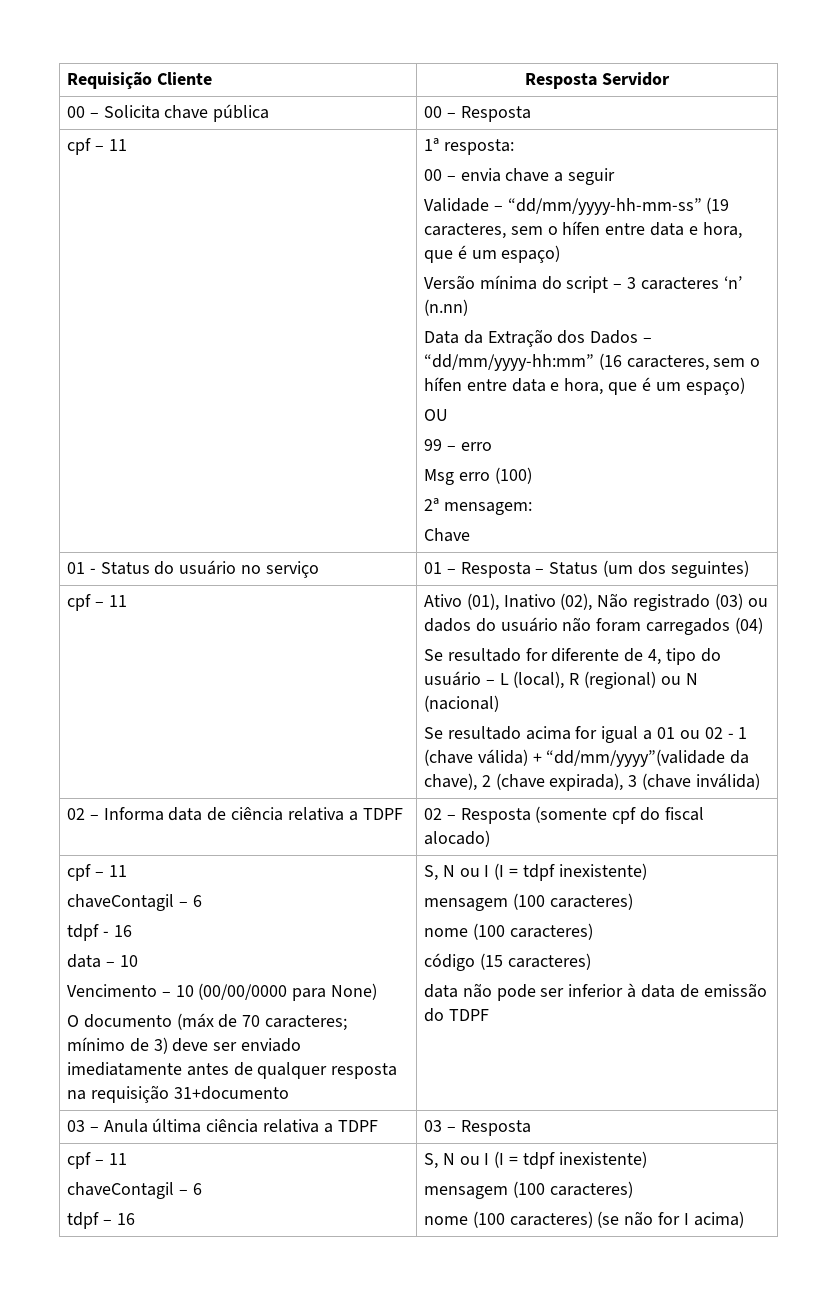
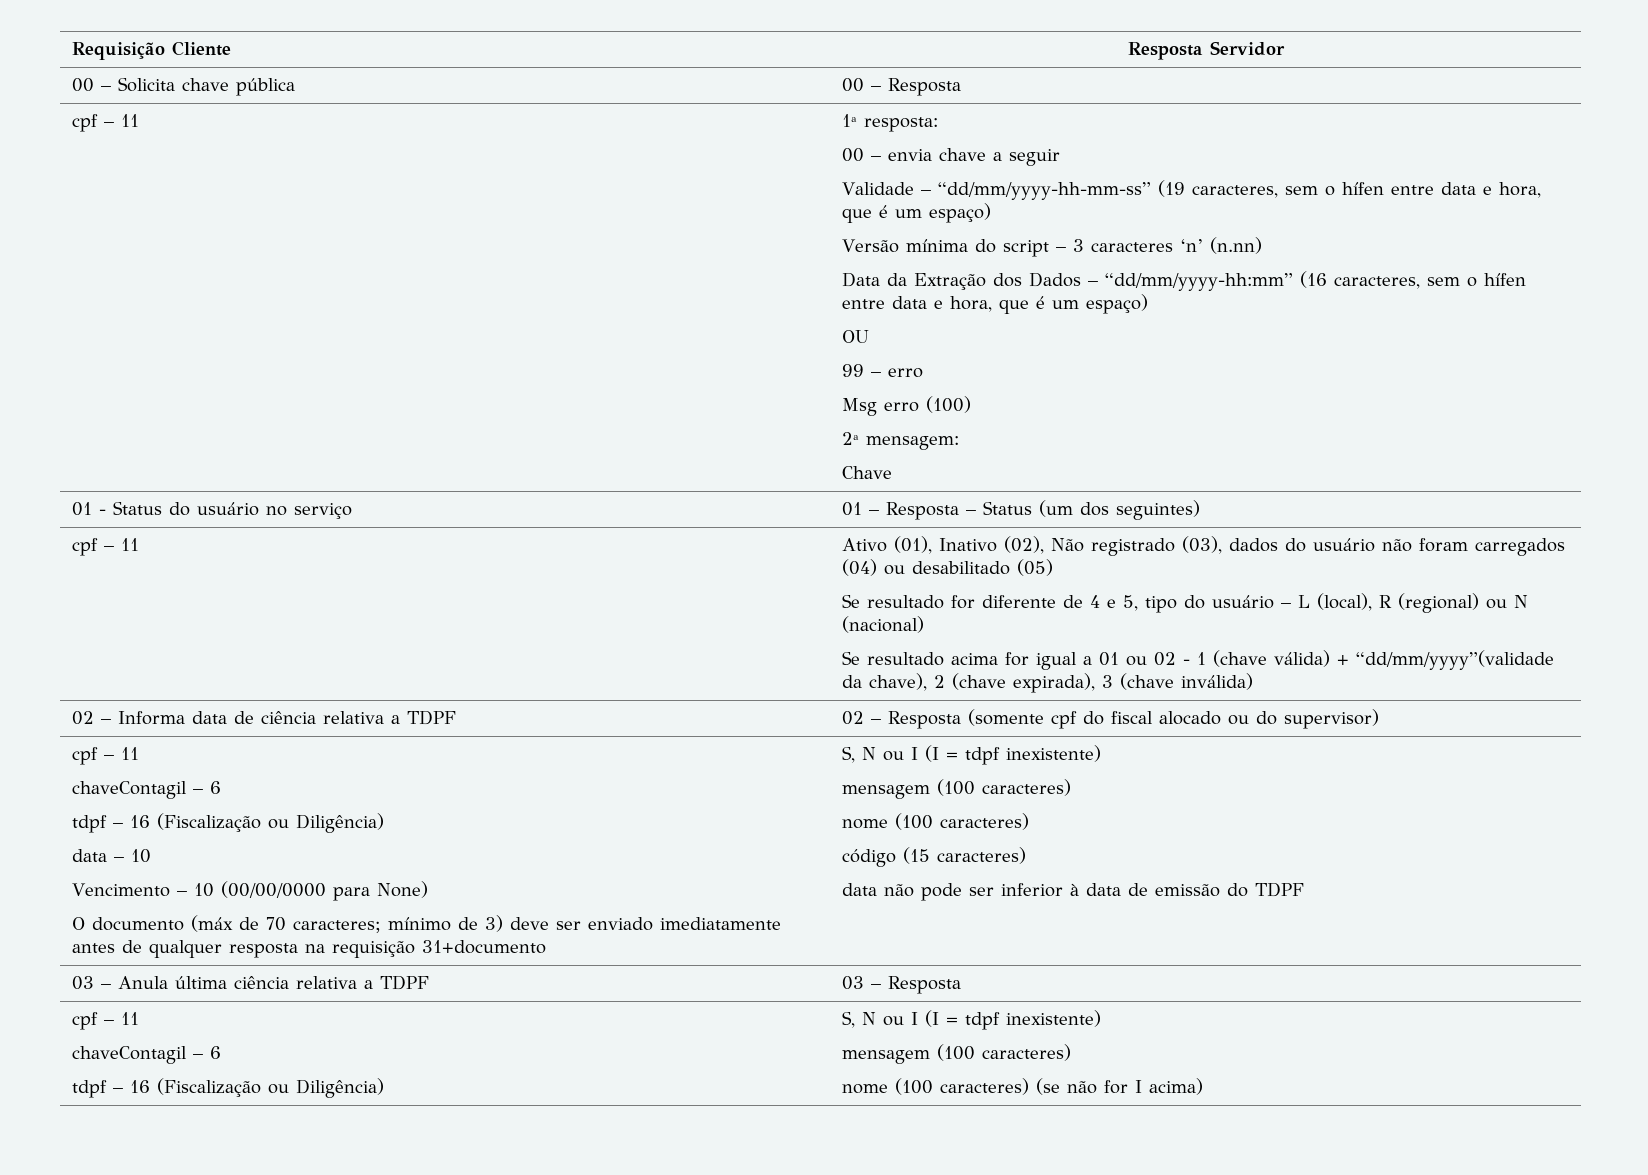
[715,593,768,610] (03) ou -> [1182,536,1223,554] (03),
(764, 625) none -> [884,559,1054,576] ou desabilitado (05)
[648,649,662,665] 4, -> [1090,595,1139,611] 4 e 5,
[423,830,490,847] [66,864,127,881] [66,894,202,911] [66,924,132,941] alocado) // cpf – 11 // chaveContagil – 6 // tdpf - 16 -> [1159,709,1380,729] [72,747,140,765] [72,781,222,799] [72,813,385,833] alocado ou do supervisor) // cpf – 11 // chaveContagil – 6 // tdpf – 16 (Fiscalização ou Diligência)
(135, 1219) none -> [157,1078,385,1098] (Fiscalização ou Diligência)

